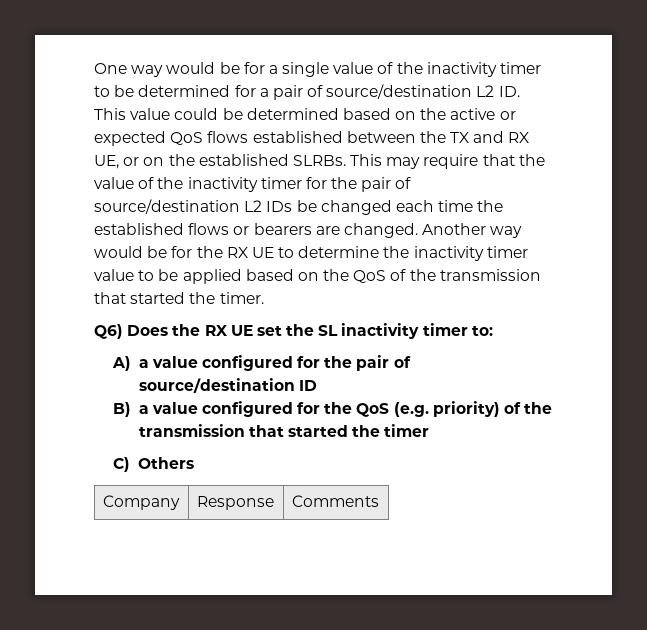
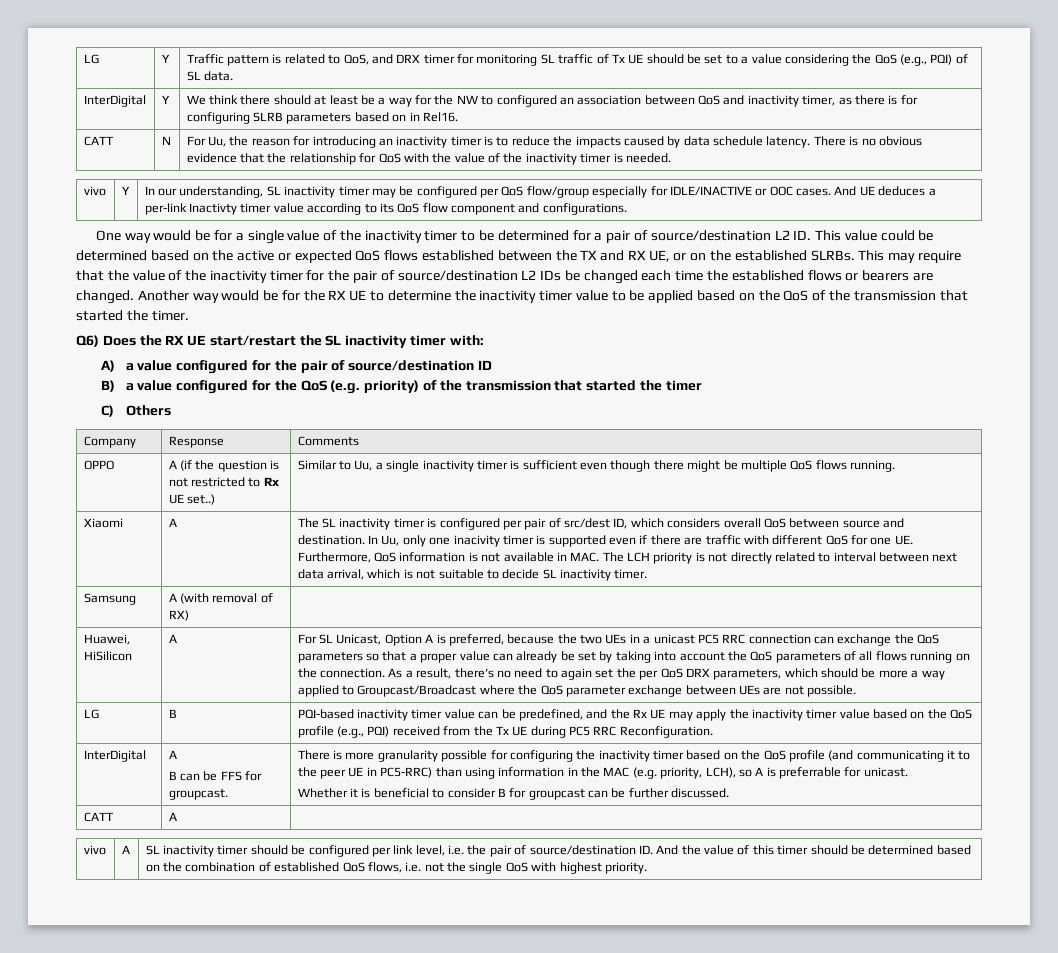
(94, 68) none -> [83,54,99,64] [161,54,170,63] [186,54,968,66] [186,71,234,81] [83,95,146,107] [161,95,170,104] [186,95,918,107] [186,112,458,124] [83,136,113,146] [161,136,171,145] [186,136,922,148] [186,153,671,165] [83,186,106,196] [121,186,130,195] [144,186,936,198] [144,203,627,215] LG | Y | Traffic pattern is related to QoS, and DRX timer for monitoring SL traffic of Tx UE should be set to a value considering the QoS (e.g., PQI) of SL data. // InterDigital | Y | We think there should at least be a way for the NW to configured an association between QoS and inactivity timer, as there is for configuring SLRB parameters based on in Rel16. // CATT | N | For Uu, the reason for introducing an inactivity timer is to reduce the impacts caused by data schedule latency. There is no obvious evidence that the relationship for QoS with the value of the inactivity timer is needed. // vivo | Y | In our understanding, SL inactivity timer may be configured per QoS flow/group especially for IDLE/INACTIVE or OOC cases. And UE deduces a per-link Inactivty timer value according to its QoS flow component and configurations. //
[256,325,282,336] set -> [209,335,296,346] start/restart
[471,325,493,336] to: -> [449,335,484,346] with:
(379, 501) none -> [83,460,114,470] [168,460,280,472] [168,477,279,487] [168,494,216,505] [297,460,896,472] [83,518,123,528] [168,518,177,527] [297,518,905,530] [297,535,913,547] [297,552,958,564] [297,569,648,581] [83,593,136,605] [168,593,273,604] [168,610,189,621] [83,634,130,645] [83,651,132,661] [168,634,177,643] [297,634,940,646] [297,651,970,663] [297,668,945,680] [297,685,857,697] [83,709,99,719] [168,709,177,718] [297,709,973,721] [297,726,713,738] [83,750,146,762] [168,750,177,759] [168,771,263,781] [168,789,228,800] [297,750,971,762] [297,767,908,779] [297,788,730,800] [83,812,113,822] [168,812,177,821] [83,845,106,855] [121,845,130,854] [145,845,971,857] [145,862,647,874] // OPPO | A (if the question is not restricted to Rx UE set..) | Similar to Uu, a single inactivity timer is sufficient even though there might be multiple QoS flows running. // Xiaomi | A | The SL inactivity timer is configured per pair of src/dest ID, which considers overall QoS between source and destination. In Uu, only one inacivity timer is supported even if there are traffic with different QoS for one UE. Furthermore, QoS information is not available in MAC. The LCH priority is not directly related to interval between next data arrival, which is not suitable to decide SL inactivity timer. // Samsung | A (with removal of RX) | // Huawei, HiSilicon | A | For SL Unicast, Option A is preferred, because the two UEs in a unicast PC5 RRC connection can exchange the QoS parameters so that a proper value can already be set by taking into account the QoS parameters of all flows running on the connection. As a result, there’s no need to again set the per QoS DRX parameters, which should be more a way applied to Groupcast/Broadcast where the QoS parameter exchange between UEs are not possible. // LG | B | PQI-based inactivity timer value can be predefined, and the Rx UE may apply the inactivity timer value based on the QoS profile (e.g., PQI) received from the Tx UE during PC5 RRC Reconfiguration. // InterDigital | A // B can be FFS for groupcast. | There is more granularity possible for configuring the inactivity timer based on the QoS profile (and communicating it to the peer UE in PC5-RRC) than using information in the MAC (e.g. priority, LCH), so A is preferrable for unicast. // Whether it is beneficial to consider B for groupcast can be further discussed. // CATT | A | // vivo | A | SL inactivity timer should be configured per link level, i.e. the pair of source/destination ID. And the value of this timer should be determined based on the combination of established QoS flows, i.e. not the single QoS with highest priority.

